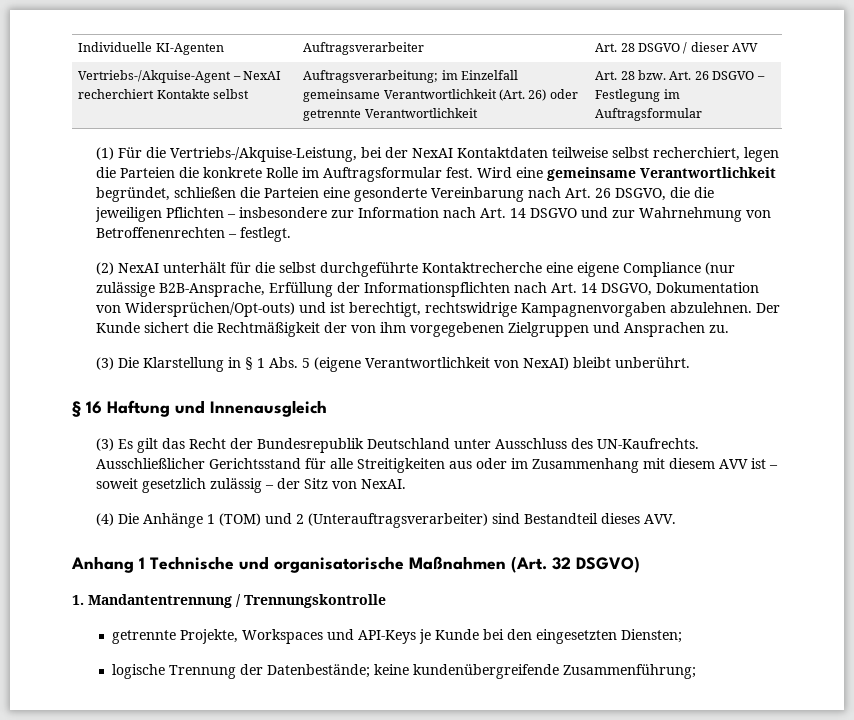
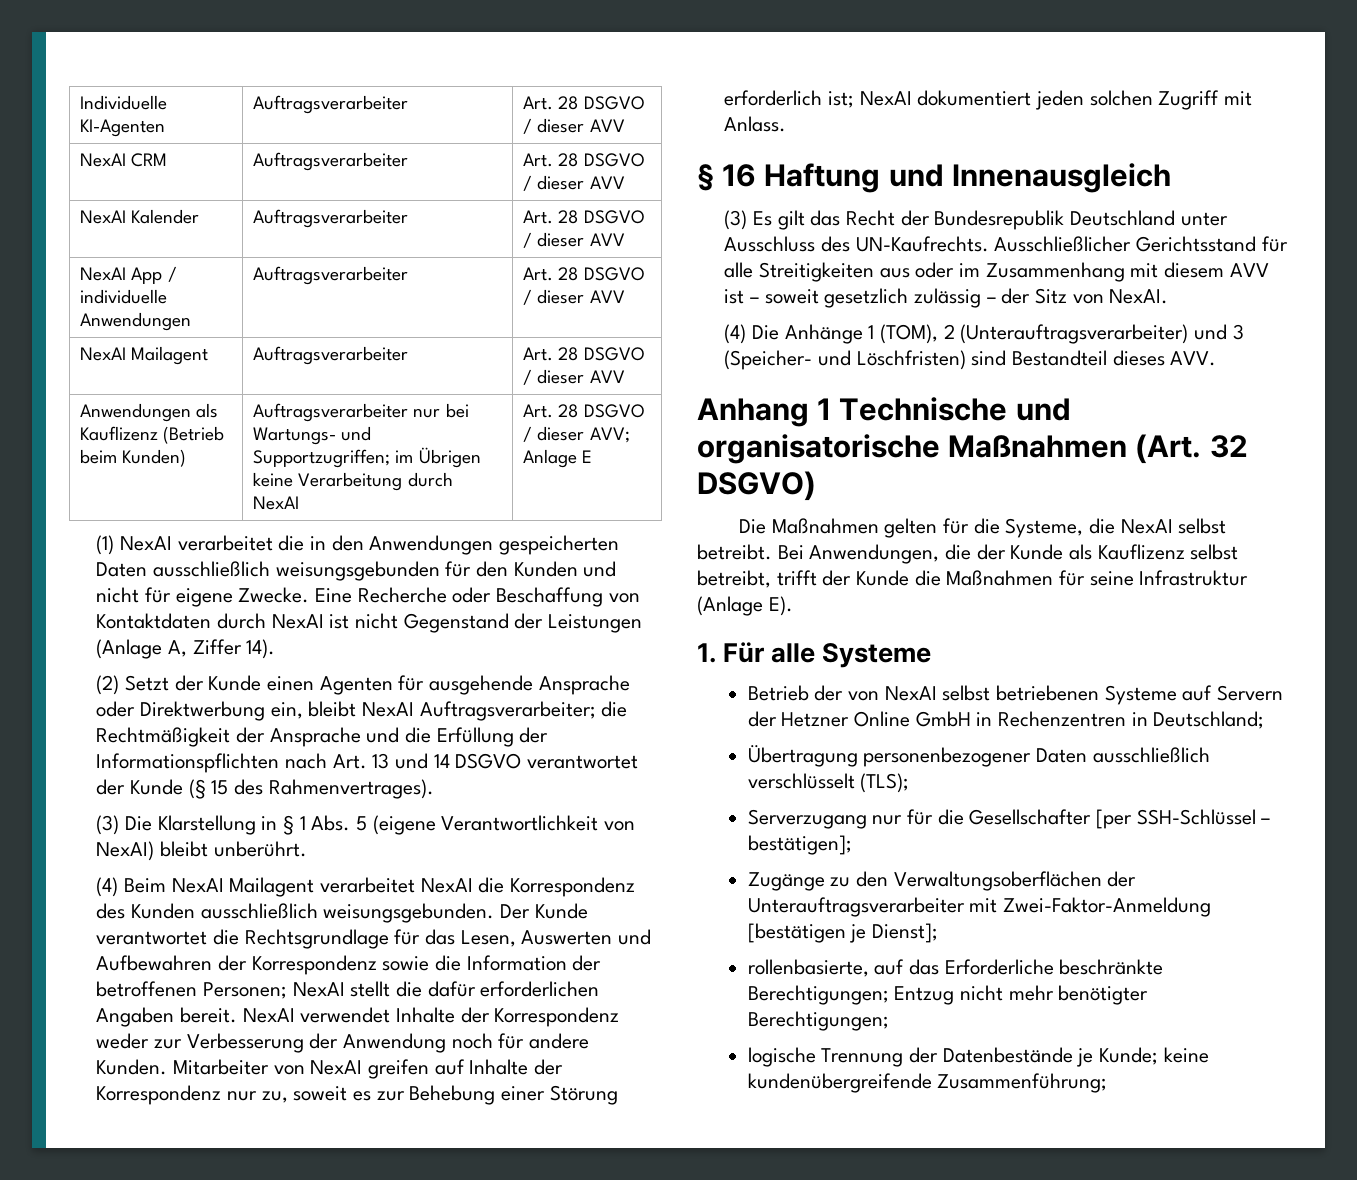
[78,70,281,83] [78,89,249,99] [303,70,518,83] [303,89,578,102] [303,108,478,121] [595,70,765,80] [595,89,680,102] [595,108,703,121] [96,147,780,162] [96,167,777,182] [96,187,715,202] [95,207,772,222] [96,227,292,242] [96,262,736,277] [96,282,266,297] Vertriebs-/Akquise-Agent – NexAI recherchiert Kontakte selbst | Auftragsverarbeitung; im Einzelfall gemeinsame Verantwortlichkeit (Art. 26) oder getrennte Verantwortlichkeit | Art. 28 bzw. Art. 26 DSGVO – Festlegung im Auftragsformular // (1) Für die Vertriebs-/Akquise-Leistung, bei der NexAI Kontaktdaten teilweise selbst recherchiert, legen die Parteien die konkrete Rolle im Auftragsformular fest. Wird eine gemeinsame Verantwortlichkeit begründet, schließen die Parteien eine gesonderte Vereinbarung nach Art. 26 DSGVO, die die jeweiligen Pflichten – insbesondere zur Information nach Art. 14 DSGVO und zur Wahrnehmung von Betroffenenrechten – festlegt. // (2) NexAI unterhält für die selbst durchgeführte Kontaktrecherche eine eigene Compliance (nur zulässige B2B-Ansprache, -> [80,153,168,167] [253,152,409,171] [523,153,645,167] [523,175,625,191] [80,209,200,224] [253,209,409,228] [523,210,645,224] [523,232,625,248] [80,266,177,284] [80,289,168,304] [80,312,192,331] [253,266,409,285] [523,267,645,281] [523,289,625,305] [80,346,209,365] [253,346,409,365] [523,347,645,361] [523,369,625,385] [80,403,219,422] [80,426,225,444] [80,449,187,467] [253,403,469,422] [253,426,372,445] [253,447,481,468] [253,472,453,491] [253,496,300,510] [523,404,645,418] [523,426,630,443] [523,449,593,468] [96,535,620,555] [96,561,617,581] [96,587,640,607] [96,613,643,633] [96,639,276,659] [96,675,630,695] [96,701,628,721] [96,727,432,747] NexAI CRM | Auftragsverarbeiter | Art. 28 DSGVO / dieser AVV // NexAI Kalender | Auftragsverarbeiter | Art. 28 DSGVO / dieser AVV // NexAI App / individuelle Anwendungen | Auftragsverarbeiter | Art. 28 DSGVO / dieser AVV // NexAI Mailagent | Auftragsverarbeiter | Art. 28 DSGVO / dieser AVV // Anwendungen als Kauflizenz (Betrieb beim Kunden) | Auftragsverarbeiter nur bei Wartungs- und Supportzugriffen; im Übrigen keine Verarbeitung durch NexAI | Art. 28 DSGVO / dieser AVV; Anlage E // (1) NexAI verarbeitet die in den Anwendungen gespeicherten Daten ausschließlich weisungsgebunden für den Kunden und nicht für eigene Zwecke. Eine Recherche oder Beschaffung von Kontaktdaten durch NexAI ist nicht Gegenstand der Leistungen (Anlage A, Ziffer 14). // (2) Setzt der Kunde einen Agenten für ausgehende Ansprache oder Direktwerbung ein, bleibt NexAI Auftragsverarbeiter; die Rechtmäßigkeit der Ansprache und die
[581,282,760,296] [96,302,781,317] [96,322,730,337] 14 DSGVO, Dokumentation von Widersprüchen/Opt-outs) und ist berechtigt, rechtswidrige Kampagnenvorgaben abzulehnen. Der Kunde sichert die Rechtmäßigkeit der von ihm vorgegebenen Zielgruppen und Ansprachen zu. -> [372,753,639,769] [96,779,434,799] 13 und 14 DSGVO verantwortet der Kunde (§ 15 des Rahmenvertrages).
(691, 362) none -> [96,877,636,897] [96,903,588,923] [96,929,652,949] [96,955,602,975] [96,981,600,999] [96,1007,620,1027] [96,1033,590,1053] [96,1059,564,1079] [96,1085,618,1105] [724,90,1253,110] [724,116,787,132] // (4) Beim NexAI Mailagent verarbeitet NexAI die Korrespondenz des Kunden ausschließlich weisungsgebunden. Der Kunde verantwortet die Rechtsgrundlage für das Lesen, Auswerten und Aufbewahren der Korrespondenz sowie die Information der betroffenen Personen; NexAI stellt die dafür erforderlichen Angaben bereit. NexAI verwendet Inhalte der Korrespondenz weder zur Verbesserung der Anwendung noch für andere Kunden. Mitarbeiter von NexAI greifen auf Inhalte der Korrespondenz nur zu, soweit es zur Behebung einer Störung erforderlich ist; NexAI dokumentiert jeden solchen Zugriff mit Anlass.
[219,513,489,528] (TOM) und 2 (Unterauftragsverarbeiter) -> [880,324,1244,344] [724,350,966,370] (TOM), 2 (Unterauftragsverarbeiter) und 3 (Speicher- und Löschfristen)
[72,594,386,608] [111,629,682,644] 1. Mandantentrennung / Trennungskontrolle // getrennte Projekte, Workspaces und API-Keys je Kunde bei den eingesetzten Diensten; -> [738,518,1227,538] [697,544,1239,564] [697,570,1249,588] [697,596,793,616] [697,642,932,668] [747,685,1283,705] [747,711,1265,729] [747,745,1210,767] [747,773,910,793] [747,809,1271,829] [747,835,852,855] [747,871,1137,891] [747,897,1211,917] [747,923,938,943] [747,959,1164,977] [747,985,1149,1005] [747,1011,889,1031] Die Maßnahmen gelten für die Systeme, die NexAI selbst betreibt. Bei Anwendungen, die der Kunde als Kauflizenz selbst betreibt, trifft der Kunde die Maßnahmen für seine Infrastruktur (Anlage E). // 1. Für alle Systeme // Betrieb der von NexAI selbst betriebenen Systeme auf Servern der Hetzner Online GmbH in Rechenzentren in Deutschland; // Übertragung personenbezogener Daten ausschließlich verschlüsselt (TLS); // Serverzugang nur für die Gesellschafter [per SSH-Schlüssel – bestätigen]; // Zugänge zu den Verwaltungsoberflächen der Unterauftragsverarbeiter mit Zwei-Faktor-Anmeldung [bestätigen je Dienst]; // rollenbasierte, auf das Erforderliche beschränkte Berechtigungen; Entzug nicht mehr benötigter Berechtigungen;
[266,664,370,678] Datenbestände; -> [942,1047,1158,1067] Datenbestände je Kunde;

